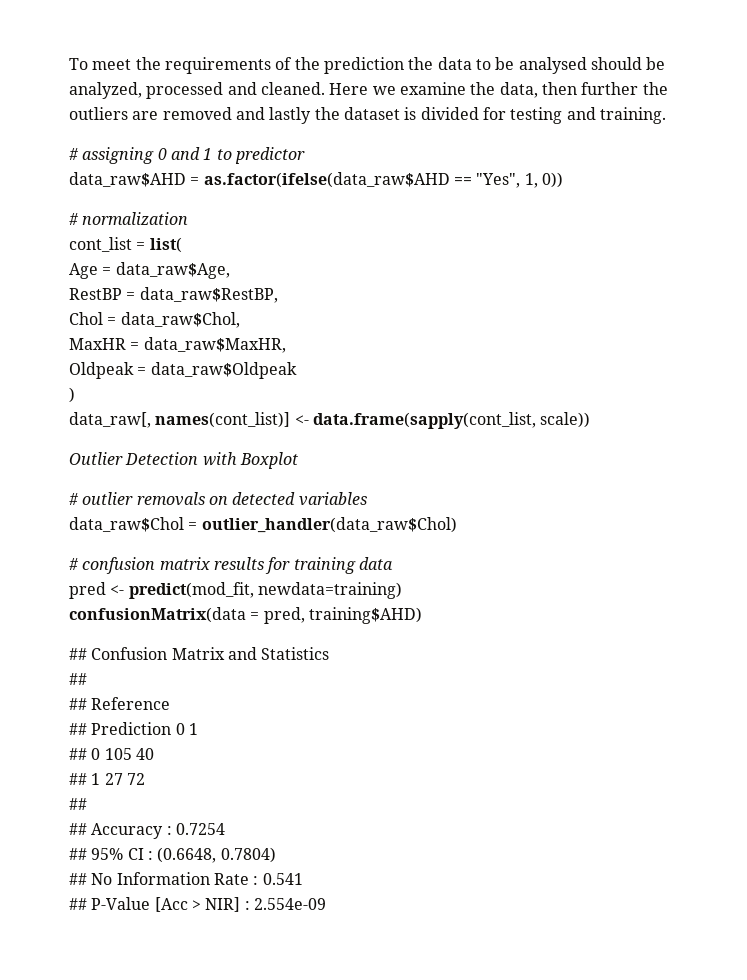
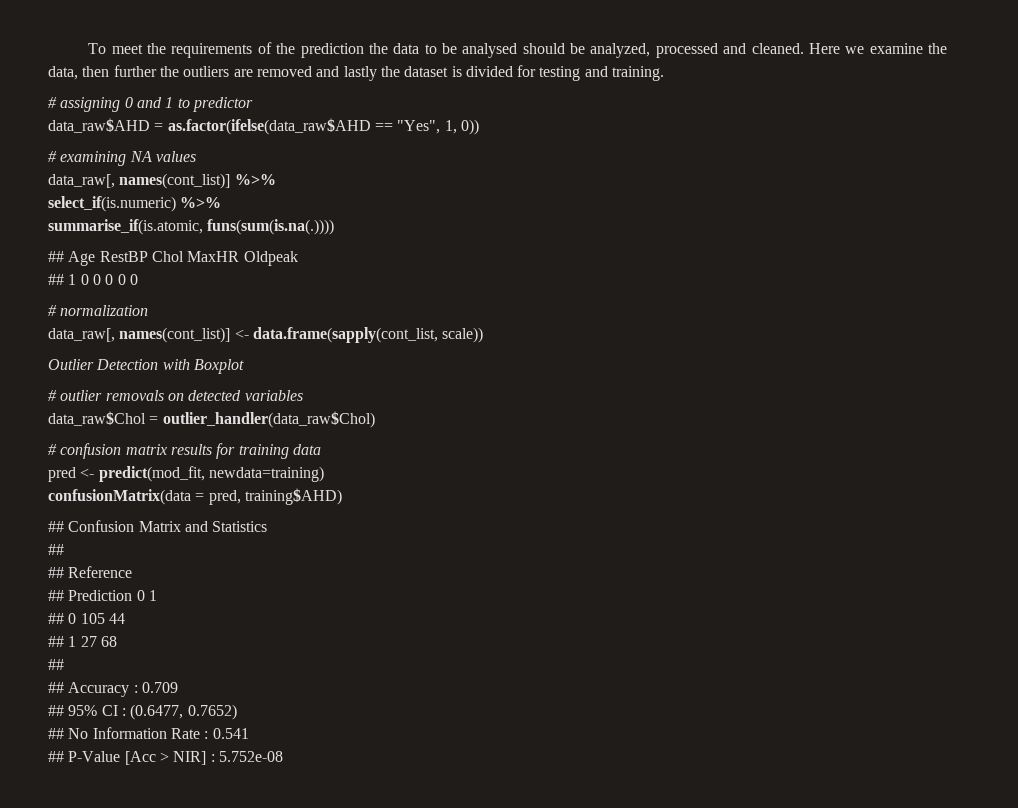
[82,212,189,225] [69,237,182,253] [69,262,230,279] [69,287,278,303] [69,312,240,328] [69,337,286,353] [69,362,297,379] [69,387,75,403] normalization // cont_list = list( // Age = data_raw$Age, // RestBP = data_raw$RestBP, // Chol = data_raw$Chol, // MaxHR = data_raw$MaxHR, // Oldpeak = data_raw$Oldpeak // ) -> [60,151,196,166] [48,173,276,189] [48,196,222,212] [48,219,335,235] [48,251,298,266] [48,274,138,285] [48,305,149,316] examining NA values // data_raw[, names(cont_list)] %>% // select_if(is.numeric) %>% // summarise_if(is.atomic, funs(sum(is.na(.)))) // ## Age RestBP Chol MaxHR Oldpeak // ## 1 0 0 0 0 0 // # normalization
[135,748,154,760] 40 -> [108,613,125,624] 44
[126,773,145,785] 72 -> [100,636,117,647] 68
[175,823,225,835] 0.7254 -> [141,682,178,693] 0.709
[157,847,276,863] (0.6648, 0.7804) -> [130,704,237,720] (0.6477, 0.7652)
[253,898,326,910] 2.554e-09 -> [218,751,283,762] 5.752e-08

